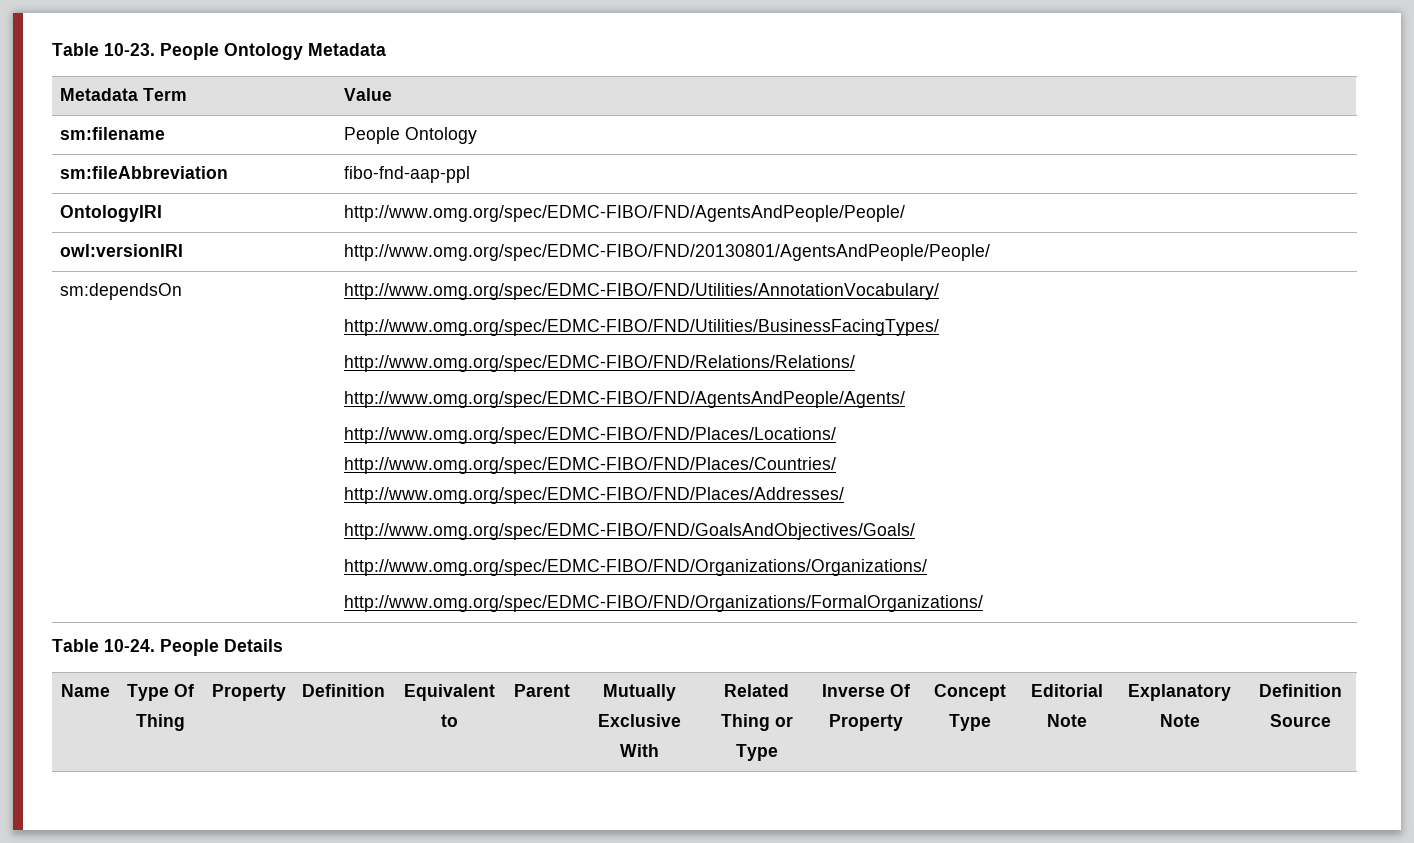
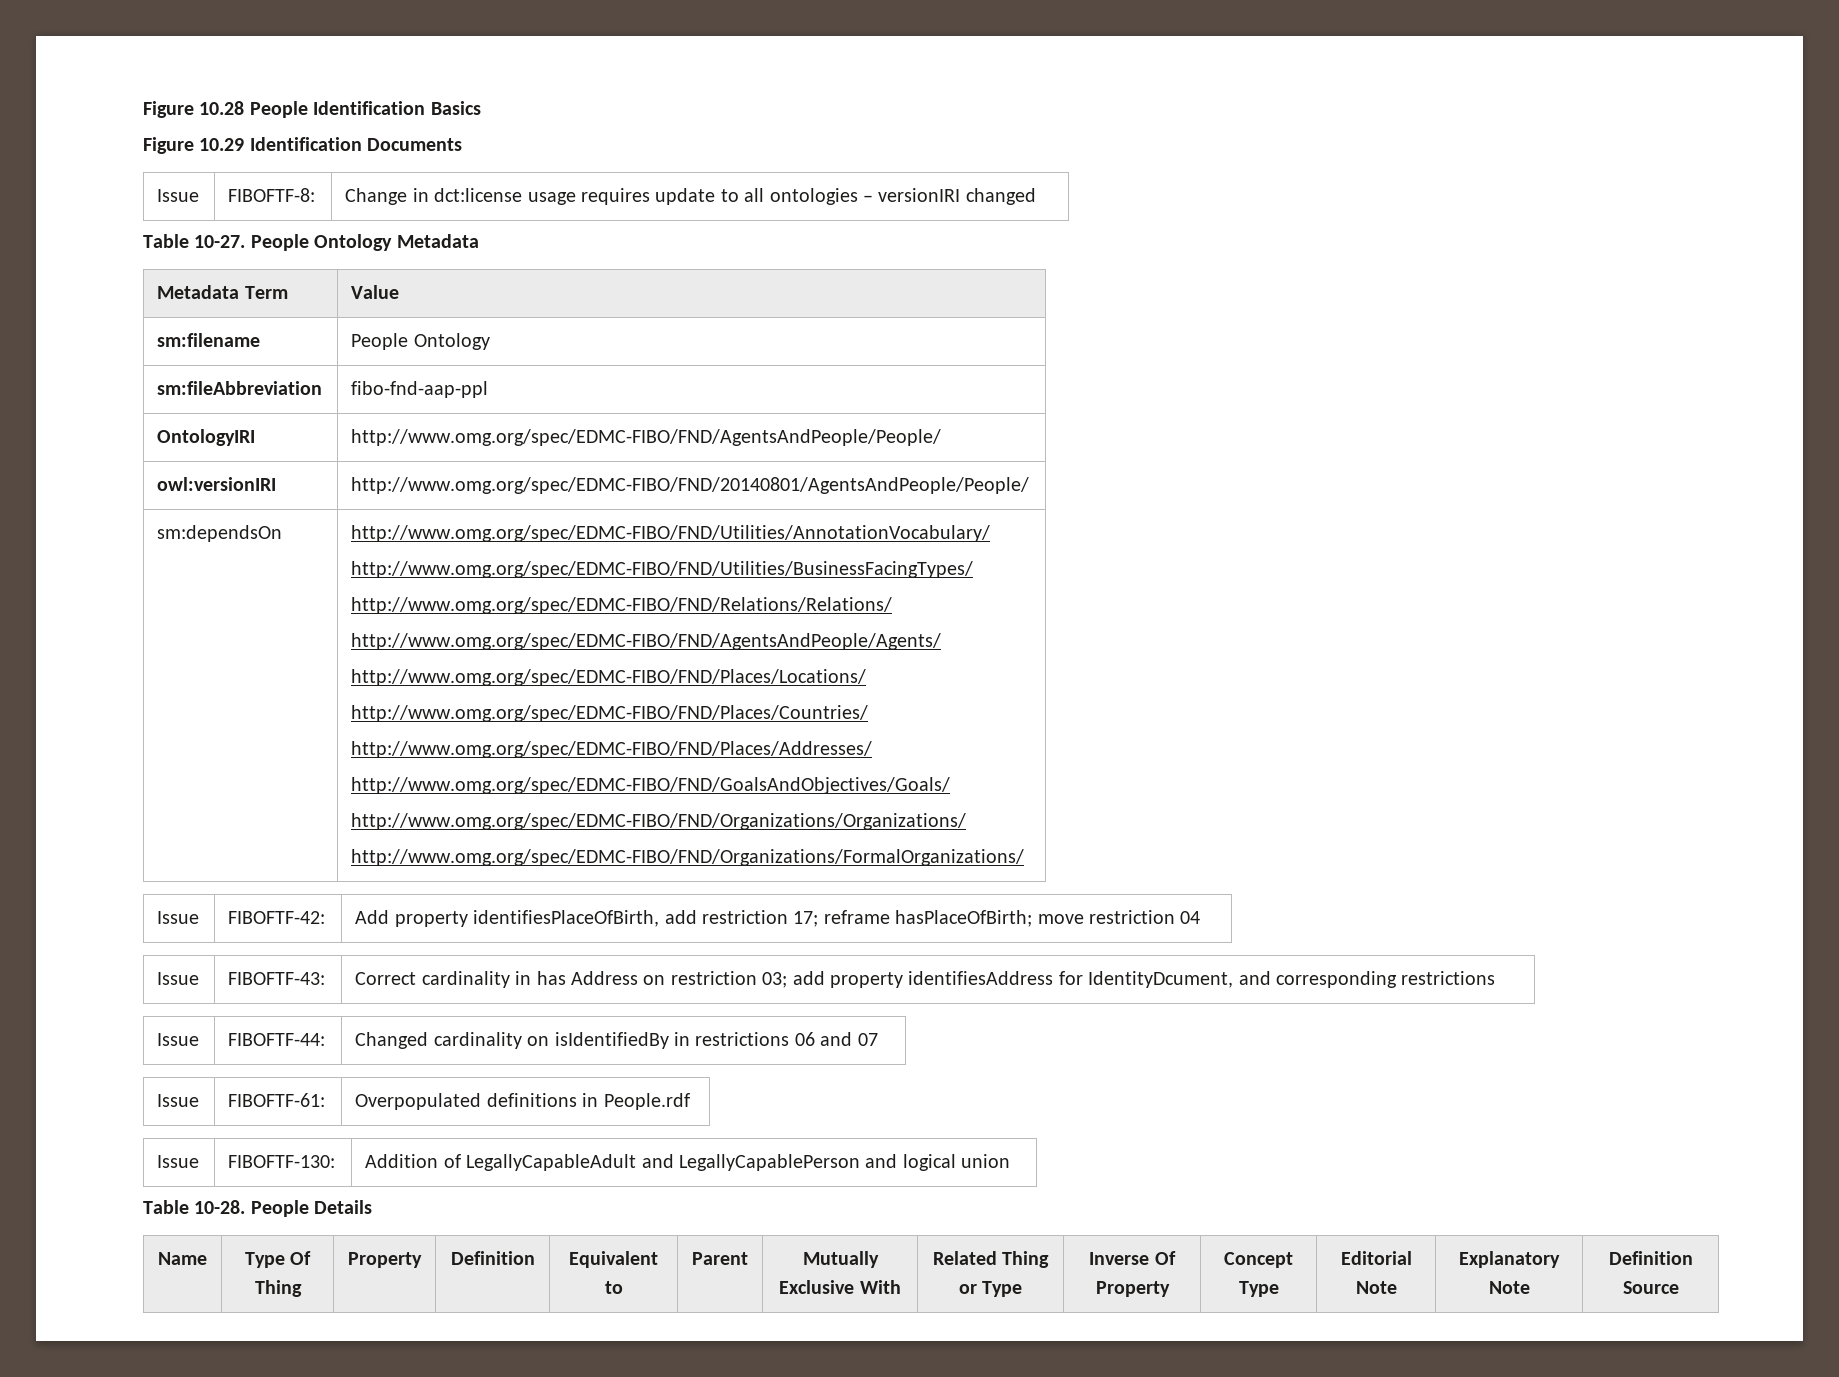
[52,43,155,56] Table 10-23. -> [143,101,481,118] [143,137,463,154] [157,189,200,202] [228,188,316,202] [345,188,1036,205] [143,234,246,248] Figure 10.28 People Identification Basics // Figure 10.29 Identification Documents // Issue | FIBOFTF-8: | Change in dct:license usage requires update to all ontologies – versionIRI changed // Table 10-27.
[343,244,990,261] http://www.omg.org/spec/EDMC-FIBO/FND/20130801/AgentsAndPeople/People/ -> [351,477,1030,494] http://www.omg.org/spec/EDMC-FIBO/FND/20140801/AgentsAndPeople/People/
[52,639,155,652] // Table 10-24. -> [157,911,200,924] [228,911,326,924] [355,910,1201,927] [157,972,200,985] [228,972,326,985] [355,971,1496,988] [157,1033,200,1046] [228,1033,326,1046] [355,1032,878,1049] [157,1094,200,1107] [228,1093,326,1107] [355,1093,690,1110] [157,1155,200,1168] [228,1155,336,1168] [365,1154,1011,1171] [143,1200,246,1214] // Issue | FIBOFTF-42: | Add property identifiesPlaceOfBirth, add restriction 17; reframe hasPlaceOfBirth; move restriction 04 // Issue | FIBOFTF-43: | Correct cardinality in has Address on restriction 03; add property identifiesAddress for IdentityDcument, and corresponding restrictions // Issue | FIBOFTF-44: | Changed cardinality on isIdentifiedBy in restrictions 06 and 07 // Issue | FIBOFTF-61: | Overpopulated definitions in People.rdf // Issue | FIBOFTF-130: | Addition of LegallyCapableAdult and LegallyCapablePerson and logical union // Table 10-28.

